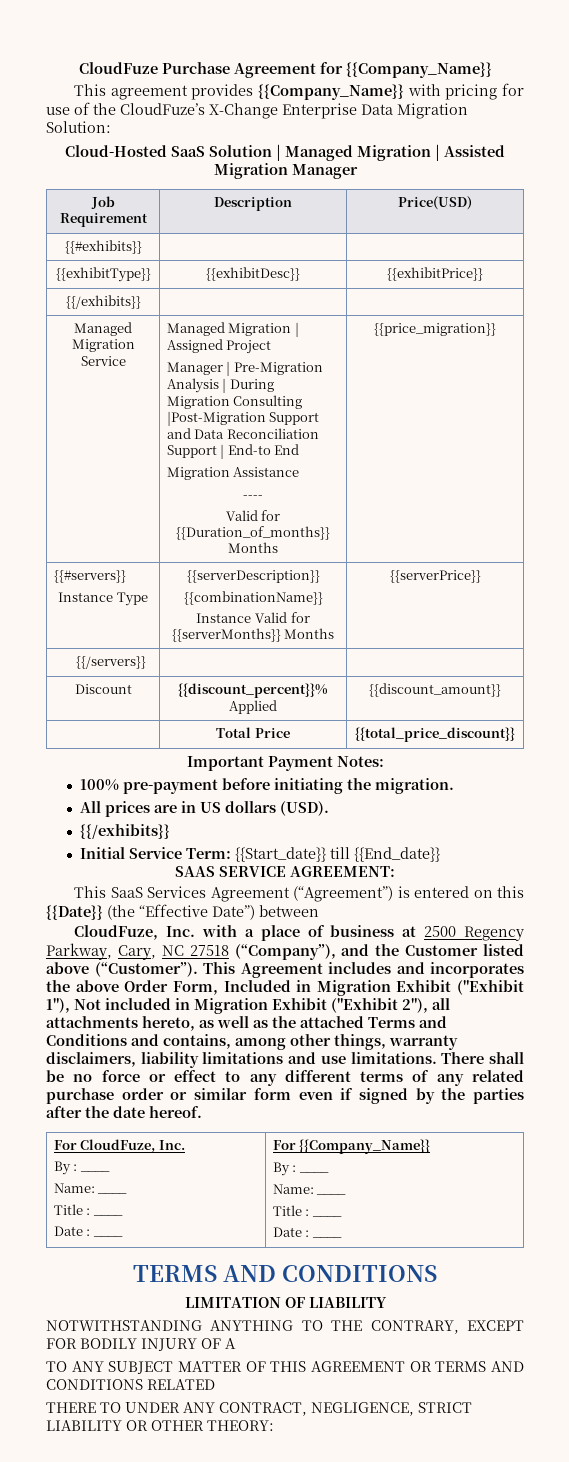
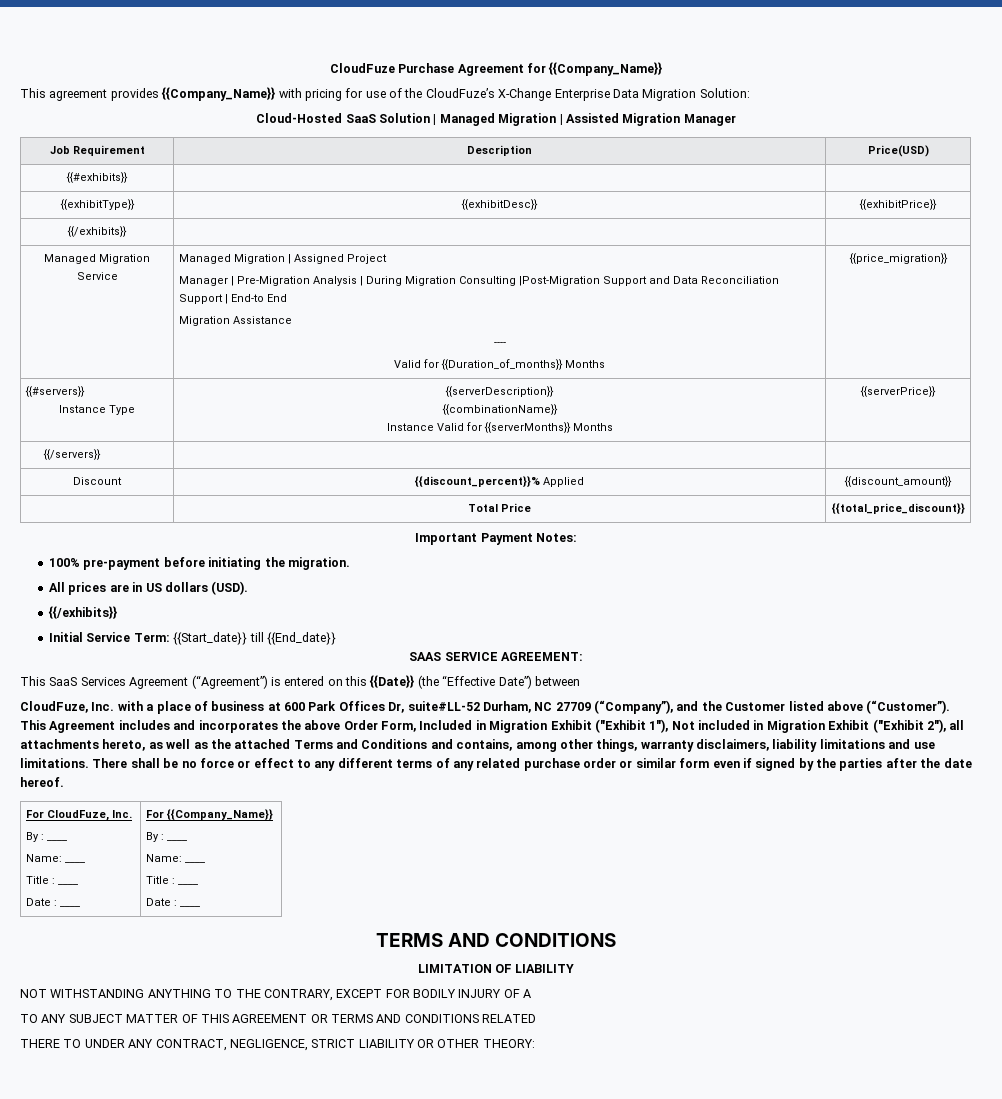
[424,926,524,941] [46,943,229,960] 2500 Regency Parkway, Cary, NC 27518 -> [284,701,591,713] 600 Park Offices Dr, suite#LL-52 Durham, NC 27709
[46,1320,202,1331] NOTWITHSTANDING -> [20,989,145,998] NOT WITHSTANDING

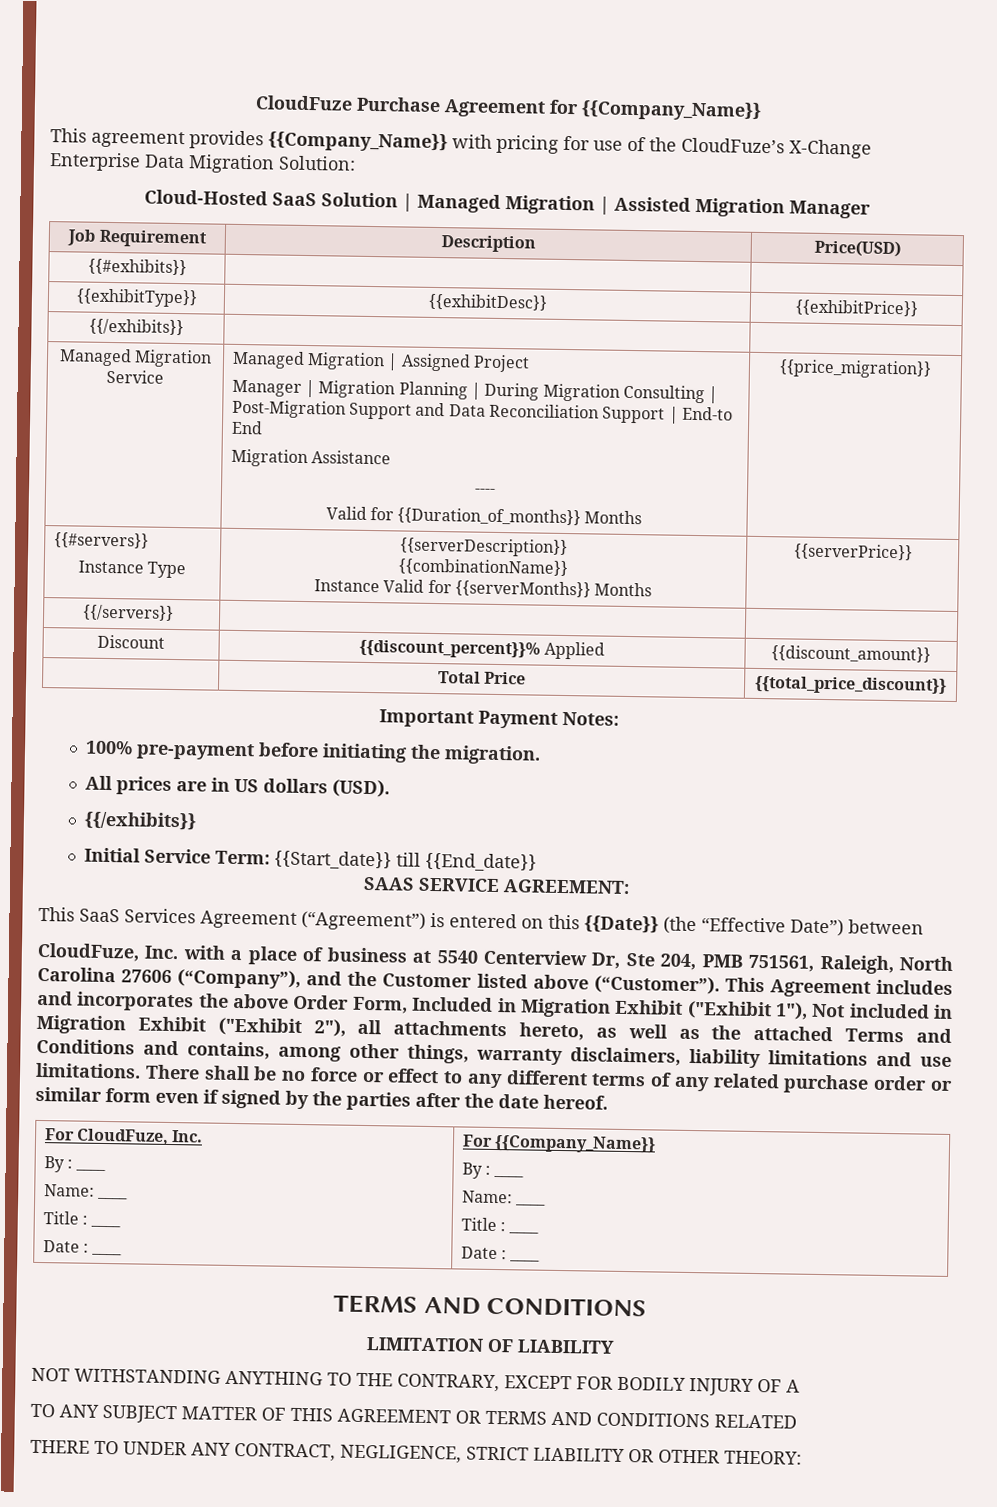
[236,276,357,286] Pre-Migration Analysis -> [318,380,468,400] Migration Planning
[518,276,600,286] |Post-Migration -> [708,386,719,404] [231,399,346,419] | Post-Migration
[284,701,591,713] 600 Park Offices Dr, suite#LL-52 Durham, NC 27709 -> [436,949,953,975] [37,966,173,984] 5540 Centerview Dr, Ste 204, PMB 751561, Raleigh, North Carolina 27606

